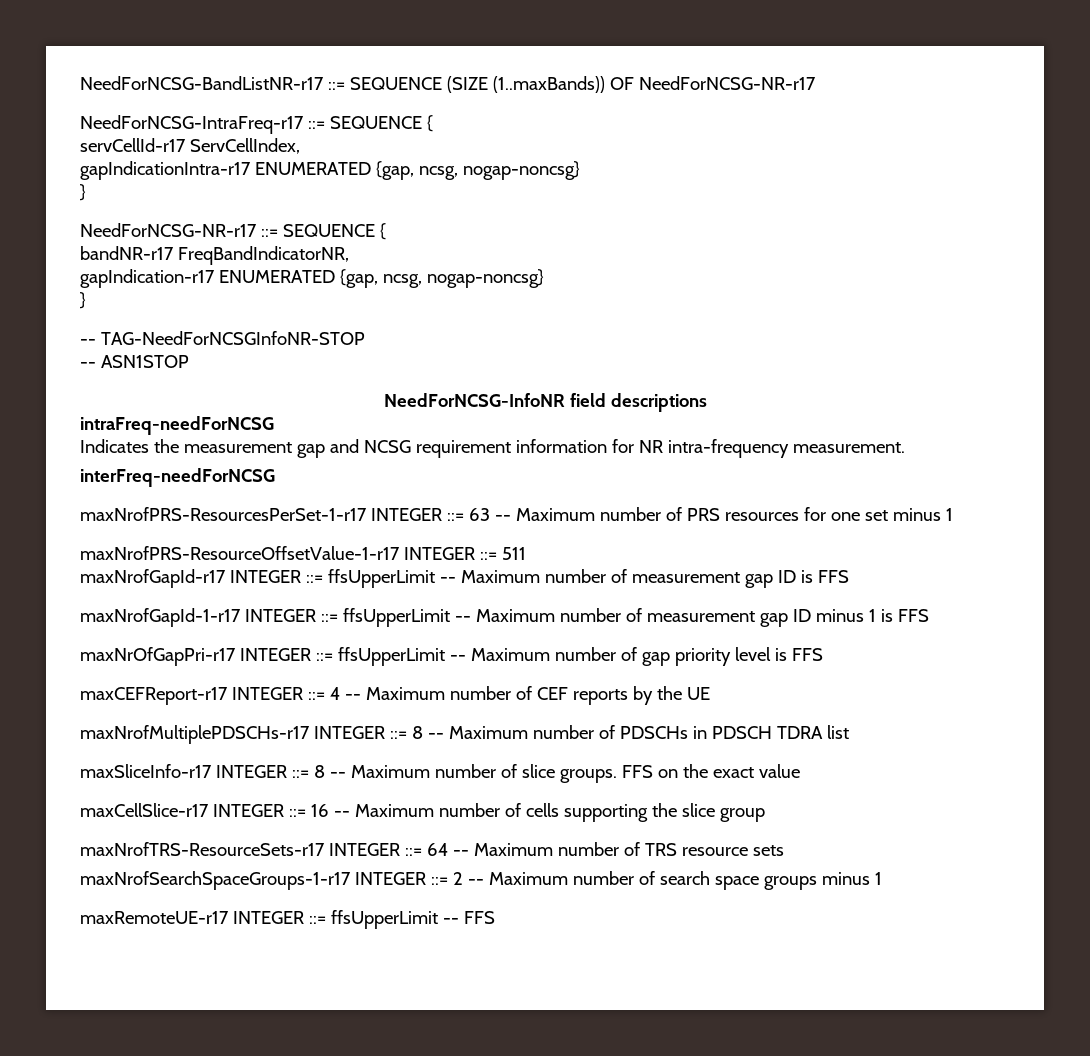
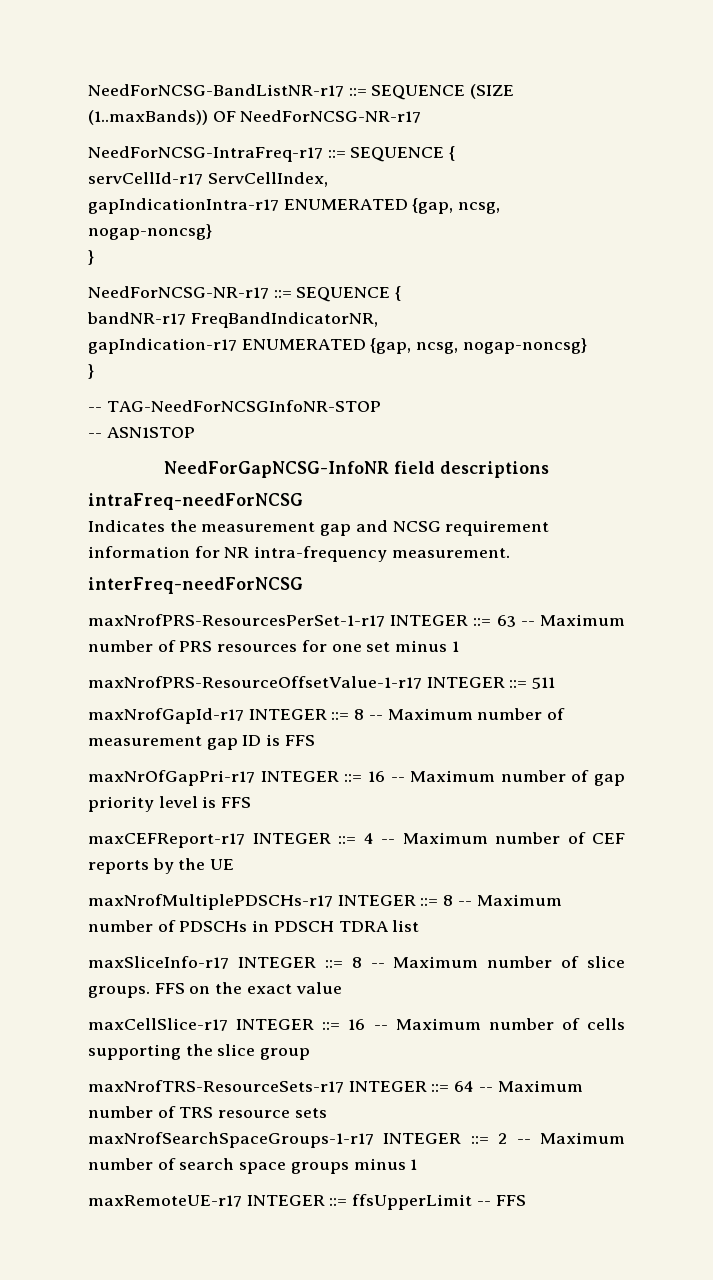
[383,393,565,407] NeedForNCSG-InfoNR -> [164,461,390,478] NeedForGapNCSG-InfoNR
[327,569,435,588] ffsUpperLimit -> [354,709,365,720] 8
[80,608,929,627] // maxNrofGapId-1-r17 INTEGER ::= ffsUpperLimit -- Maximum number of measurement gap ID minus 1 is FFS -> (315, 740) none
[337,647,445,666] ffsUpperLimit -> [367,771,385,782] 16

